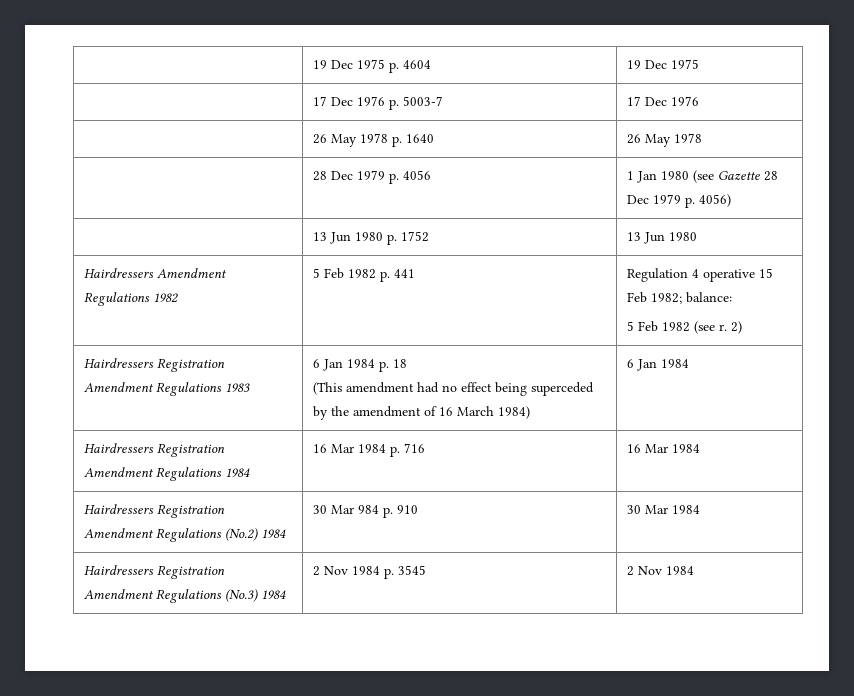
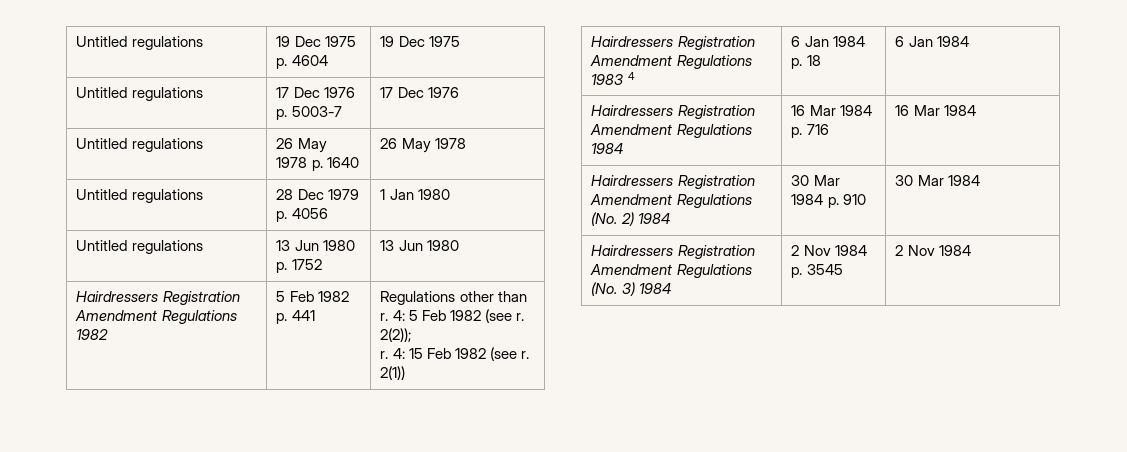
(312, 64) none -> [76,36,203,50] Untitled regulations
(699, 64) none -> [76,87,203,101] Untitled regulations
(699, 101) none -> [76,138,203,152] Untitled regulations
(702, 138) none -> [76,189,203,203] Untitled regulations
[692,170,778,183] [626,194,731,208] (see Gazette 28 Dec 1979 p. 4056) // -> [76,240,203,254] // Untitled regulations
(154, 273) none -> [162,291,240,305] Registration
[626,268,773,282] [626,292,732,304] Regulation 4 operative 15 Feb 1982; balance: // -> [380,291,527,305] [380,310,405,321] Regulations other than r. 4:
[730,321,742,334] 2) -> [380,328,412,342] [380,347,529,361] [380,366,406,380] 2(2)); // r. 4: 15 Feb 1982 (see r. 2(1))
(250, 387) none -> [627,72,635,80] 4
[312,382,594,396] [312,406,530,420] // (This amendment had no effect being superceded by the amendment of 16 March 1984) -> (821, 60) none
[224,528,258,541] (No.2) -> [591,212,634,226] (No. 2)
[357,505,379,514] 984 -> [791,194,824,205] 1984
[224,589,258,602] (No.3) -> [591,282,635,296] (No. 3)

